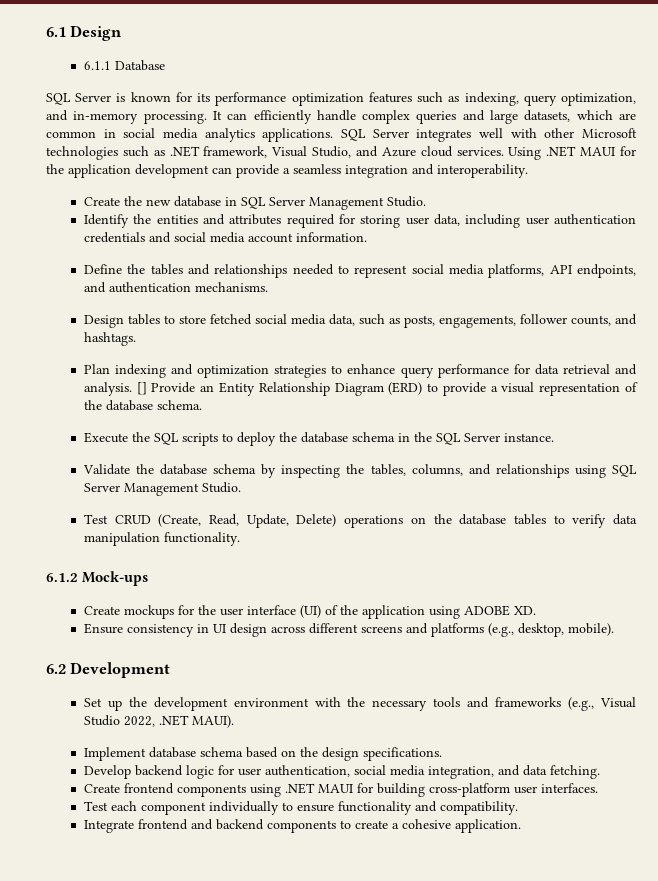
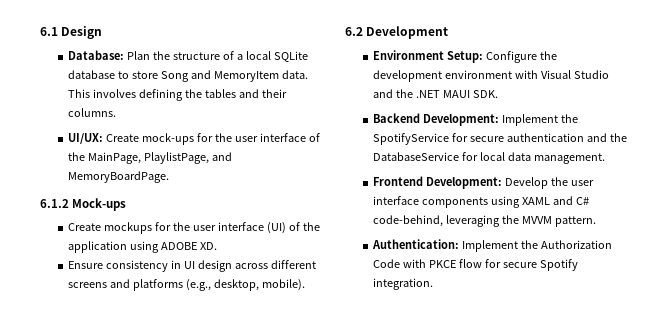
[83,60,165,71] [46,92,636,106] [46,110,636,124] [46,128,638,142] [46,146,636,160] [46,164,528,178] [83,196,426,210] [83,214,637,228] [83,232,367,243] [83,264,637,278] [83,282,268,293] [83,314,637,328] [83,332,136,346] [83,364,638,378] [83,382,638,396] [83,400,202,411] [83,432,554,446] [82,464,638,478] [83,482,241,496] [83,514,638,528] [83,532,240,546] 6.1.1 Database // SQL Server is known for its performance optimization features such as indexing, query optimization, and in-memory processing. It can efficiently handle complex queries and large datasets, which are common in social media analytics applications. SQL Server integrates well with other Microsoft technologies such as .NET framework, Visual Studio, and Azure cloud services. Using .NET MAUI for the application development can provide a seamless integration and interoperability. // Create the new database in SQL Server Management Studio. // Identify the entities and attributes required for storing user data, including user authentication credentials and social media account information. // Define the tables and relationships needed to represent social media platforms, API endpoints, and authentication mechanisms. // Design tables to store fetched social media data, such as posts, engagements, follower counts, and hashtags. // Plan indexing and optimization strategies to enhance query performance for data retrieval and analysis. [] Provide an Entity Relationship Diagram (ERD) to provide a visual representation of the database schema. // Execute the SQL scripts to deploy the database schema in the SQL Server instance. // Validate the database schema by inspecting the tables, columns, and relationships using SQL Server Management Studio. // Test CRUD (Create, Read, Update, Delete) operations on the database tables to verify data manipulation functionality. -> [68,50,309,62] [68,70,309,82] [68,89,288,101] [68,108,117,117] [68,133,321,145] [68,152,233,164] [68,171,170,183] Database: Plan the structure of a local SQLite database to store Song and MemoryItem data. This involves defining the tables and their columns. // UI/UX: Create mock-ups for the user interface of the MainPage, PlaylistPage, and MemoryBoardPage.
[83,698,122,711] Set up -> [373,50,538,63] Environment Setup: Configure
[347,697,636,711] [83,715,234,728] [83,747,442,761] [83,765,600,779] [83,783,598,797] [83,801,518,815] [83,819,521,833] the necessary tools and frameworks (e.g., Visual Studio 2022, .NET MAUI). // Implement database schema based on the design specifications. // Develop backend logic for user authentication, social media integration, and data fetching. // Create frontend components using .NET MAUI for building cross-platform user interfaces. // Test each component individually to ensure functionality and compatibility. // Integrate frontend and backend components to create a cohesive application. -> [541,70,610,79] [373,89,499,98] [373,113,579,126] [373,133,628,145] [373,152,606,164] [373,176,595,189] [373,196,590,208] [373,215,597,227] [372,239,613,252] [373,259,579,271] [373,278,434,290] Visual Studio and the .NET MAUI SDK. // Backend Development: Implement the SpotifyService for secure authentication and the DatabaseService for local data management. // Frontend Development: Develop the user interface components using XAML and C# code-behind, leveraging the MVVM pattern. // Authentication: Implement the Authorization Code with PKCE flow for secure Spotify integration.

